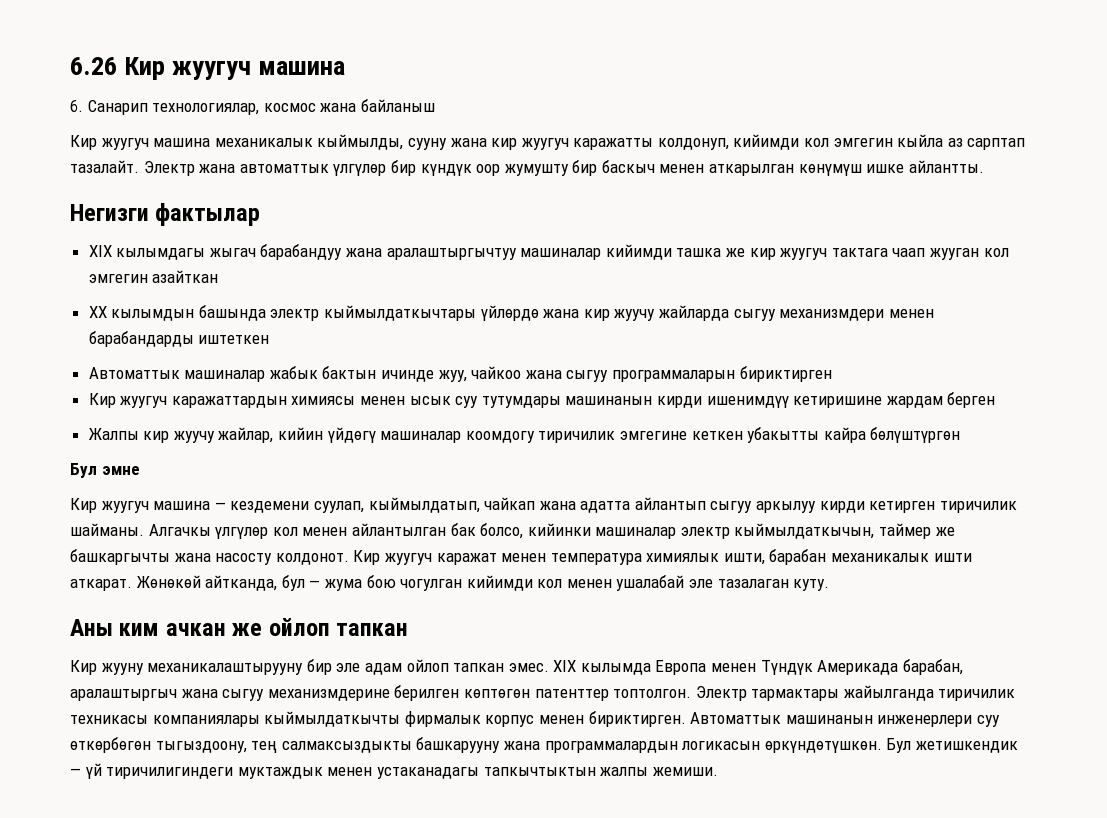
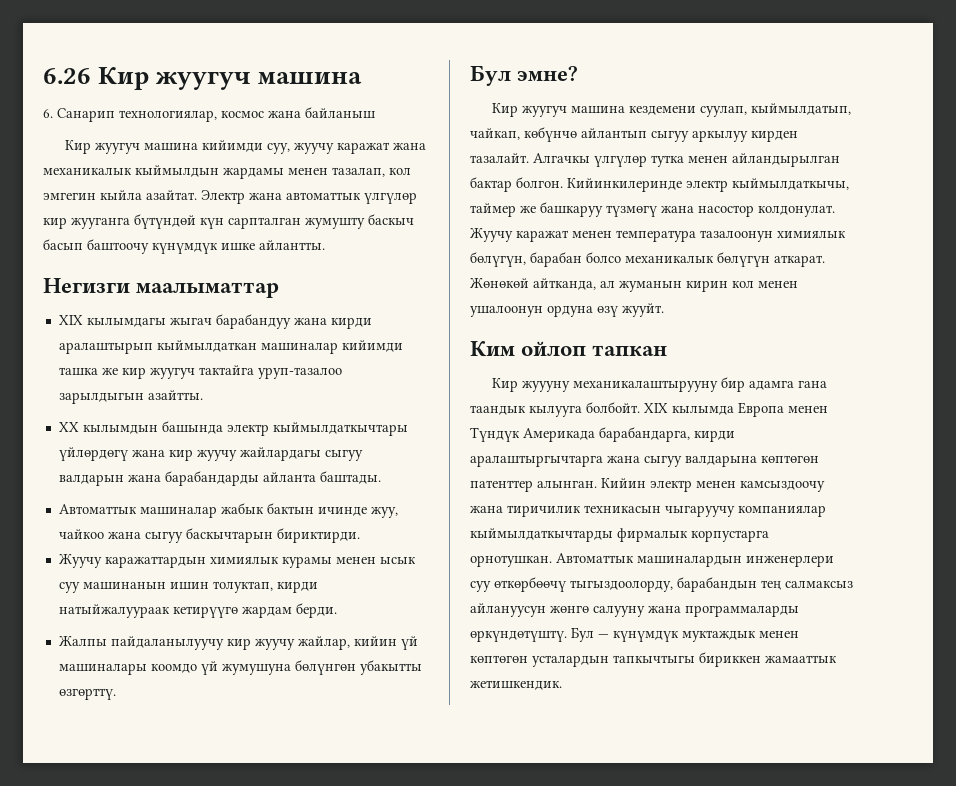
[214,134,1026,150] [70,160,862,176] механикалык кыймылды, сууну жана кир жуугуч каражатты колдонуп, кийимди кол эмгегин кыйла аз сарптап тазалайт. Электр жана автоматтык үлгүлөр бир күндүк оор жумушту бир баскыч менен аткарылган көнүмүш -> [201,140,426,154] [43,165,411,179] [43,190,417,204] [43,214,414,229] [43,239,218,254] кийимди суу, жуучу каражат жана механикалык кыймылдын жардамы менен тазалап, кол эмгегин кыйла азайтат. Электр жана автоматтык үлгүлөр кир жууганга бүтүндөй күн сарпталган жумушту баскыч басып баштоочу күнүмдүк
[155,203,261,226] фактылар -> [136,282,280,298] маалыматтар
[386,248,517,260] аралаштыргычтуу -> [330,317,372,329] [58,340,257,354] кирди аралаштырып кыймылдаткан
[831,248,1009,260] [88,270,219,283] тактага чаап жууган кол эмгегин азайткан -> [198,365,342,379] [58,390,203,404] тактайга уруп-тазалоо зарылдыгын азайтты.
[480,305,539,321] үйлөрдө -> [58,447,129,461] үйлөрдөгү
[659,305,934,321] [88,331,270,347] жайларда сыгуу механизмдери менен барабандарды иштеткен -> [239,447,363,461] [58,471,381,486] жайлардагы сыгуу валдарын жана барабандарды айланта баштады.
[612,366,832,382] [88,392,996,408] программаларын бириктирген // Кир жуугуч каражаттардын химиясы менен ысык суу тутумдары машинанын кирди ишенимдүү кетиришине жардам берген -> [185,528,360,543] [58,554,416,568] [58,581,318,593] [58,603,337,618] баскычтарын бириктирди. // Жуучу каражаттардын химиялык курамы менен ысык суу машинанын ишин толуктап, кирди натыйжалуураак кетирүүгө жардам берди.
(139, 434) none -> [110,636,224,650] пайдаланылуучу
[327,427,961,443] [70,463,140,478] [70,498,226,513] үйдөгү машиналар коомдогу тиричилик эмгегине кеткен убакытты кайра бөлүштүргөн // Бул эмне // Кир жуугуч машина — -> [400,636,418,650] [58,660,422,675] [58,688,116,700] [470,65,579,86] [491,103,625,117] үй машиналары коомдо үй жумушуна бөлүнгөн убакытты өзгөрттү. // Бул эмне? // Кир жуугуч машина
[484,497,1017,513] [70,523,955,539] [70,549,972,565] [70,575,830,591] [70,619,263,636] чайкап жана адатта айлантып сыгуу аркылуу кирди кетирген тиричилик шайманы. Алгачкы үлгүлөр кол менен айлантылган бак болсо, кийинки машиналар электр кыймылдаткычын, таймер же башкаргычты жана насосту колдонот. Кир жуугуч каражат менен температура химиялык ишти, барабан механикалык ишти аткарат. Жөнөкөй айтканда, бул — жума бою чогулган кийимди кол менен ушалабай эле тазалаган куту. // Аны ким ачкан же -> [470,127,798,142] [470,153,840,167] [470,177,849,192] [470,202,835,217] [470,228,846,242] [470,252,825,267] [470,278,798,292] [470,303,664,317] [470,341,515,357] чайкап, көбүнчө айлантып сыгуу аркылуу кирден тазалайт. Алгачкы үлгүлөр тутка менен айландырылган бактар болгон. Кийинкилеринде электр кыймылдаткычы, таймер же башкаруу түзмөгү жана насостор колдонулат. Жуучу каражат менен температура тазалоонун химиялык бөлүгүн, барабан болсо механикалык бөлүгүн аткарат. Жөнөкөй айтканда, ал жуманын кирин кол менен ушалоонун ордуна өзү жууйт. // Ким
[101,663,144,675] жууну -> [521,381,570,392] жуууну
[336,659,549,675] эле адам ойлоп тапкан эмес. -> [748,380,827,390] [470,402,640,417] адамга гана таандык кылууга болбойт.
[902,659,963,675] [70,685,1016,701] [70,711,1000,727] [70,737,1018,753] [70,763,718,779] барабан, аралаштыргыч жана сыгуу механизмдерине берилген көптөгөн патенттер топтолгон. Электр тармактары жайылганда тиричилик техникасы компаниялары кыймылдаткычты фирмалык корпус менен бириктирген. Автоматтык машинанын инженерлери суу өткөрбөгөн тыгыздоону, тең салмаксыздыкты башкарууну жана программалардын логикасын өркүндөтүшкөн. Бул жетишкендик — үй тиричилигиндеги муктаждык менен устаканадагы тапкычтыктын жалпы жемиши. -> [599,427,735,442] [470,455,819,467] [470,478,825,492] [470,505,826,517] [470,528,769,542] [470,553,834,567] [470,577,853,592] [470,603,799,617] [470,627,799,642] [470,652,837,667] [470,680,562,690] барабандарга, кирди аралаштыргычтарга жана сыгуу валдарына көптөгөн патенттер алынган. Кийин электр менен камсыздоочу жана тиричилик техникасын чыгаруучу компаниялар кыймылдаткычтарды фирмалык корпустарга орнотушкан. Автоматтык машиналардын инженерлери суу өткөрбөөчү тыгыздоолорду, барабандын тең салмаксыз айлануусун жөнгө салууну жана программаларды өркүндөтүштү. Бул — күнүмдүк муктаждык менен көптөгөн усталардын тапкычтыгы бириккен жамааттык жетишкендик.

